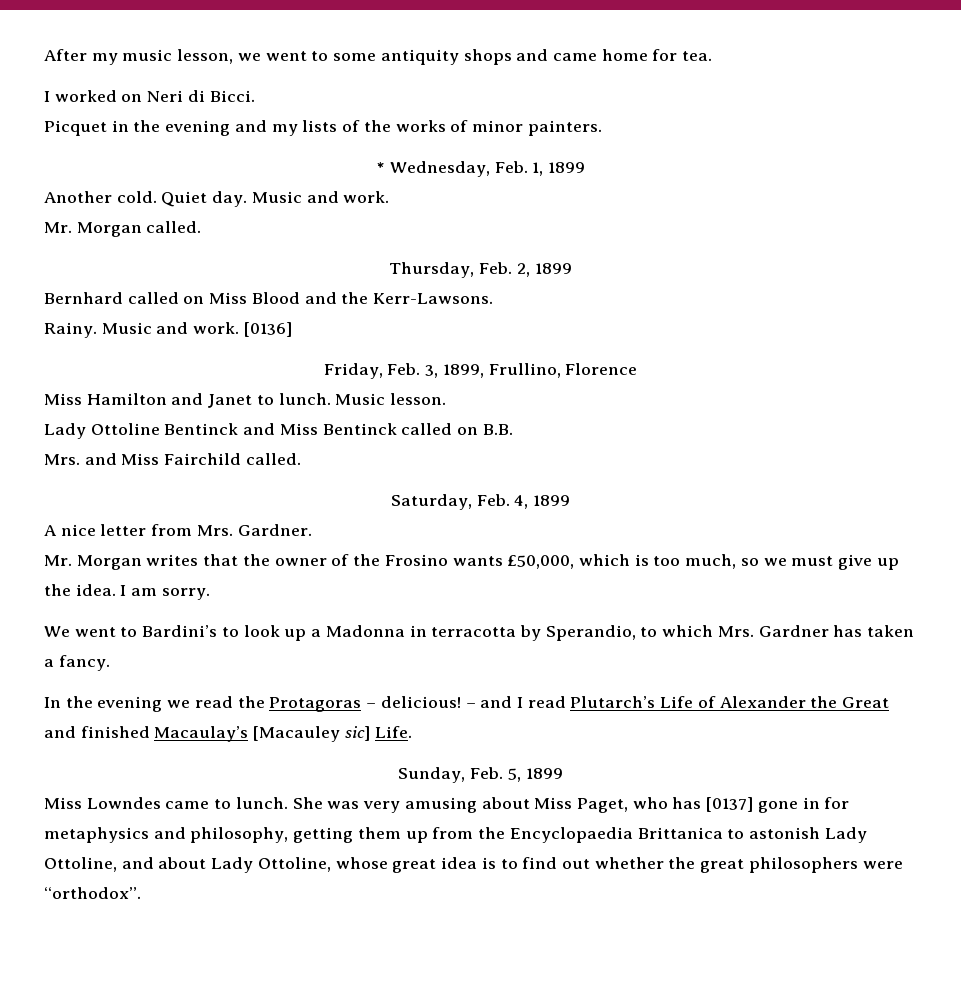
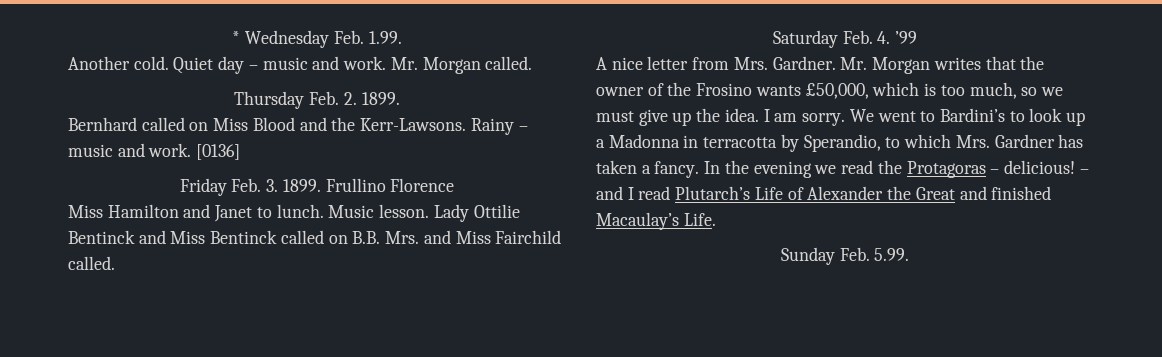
[44,49,713,65] [44,90,255,102] [44,120,602,136] [376,161,585,177] After my music lesson, we went to some antiquity shops and came home for tea. // I worked on Neri di Bicci. // Picquet in the evening and my lists of the works of minor painters. // * Wednesday, Feb. 1, 1899 -> [232,30,402,48] * Wednesday Feb. 1.99.
[212,191,390,207] day. Music and work. // -> [218,56,387,74] day – music and work.
[389,262,572,278] Thursday, Feb. 2, 1899 -> [234,91,400,109] Thursday Feb. 2. 1899.
[44,322,152,338] // Rainy. Music -> [470,118,528,135] [68,144,113,157] Rainy – music
[323,363,561,379] Friday, Feb. 3, 1899, Frullino, -> [179,178,386,196] Friday Feb. 3. 1899. Frullino
[44,423,160,439] // Lady Ottoline -> [433,204,520,222] Lady Ottilie
(513, 429) // -> (381, 237) none
[390,494,571,510] Saturday, Feb. 4, 1899 -> [772,30,918,48] Saturday Feb. 4. ’99
(312, 530) // -> (836, 63) none
(210, 594) // -> (846, 119) none
(110, 663) // -> (700, 169) none
[253,726,370,742] [Macauley sic] -> (679, 221) none
[398,767,563,783] [44,797,850,813] [44,827,867,843] [44,857,903,873] [44,887,141,899] Sunday, Feb. 5, 1899 // Miss Lowndes came to lunch. She was very amusing about Miss Paget, who has [0137] gone in for metaphysics and philosophy, getting them up from the Encyclopaedia Brittanica to astonish Lady Ottoline, and about Lady Ottoline, whose great idea is to find out whether the great philosophers were “orthodox”. -> [780,247,910,265] Sunday Feb. 5.99.

